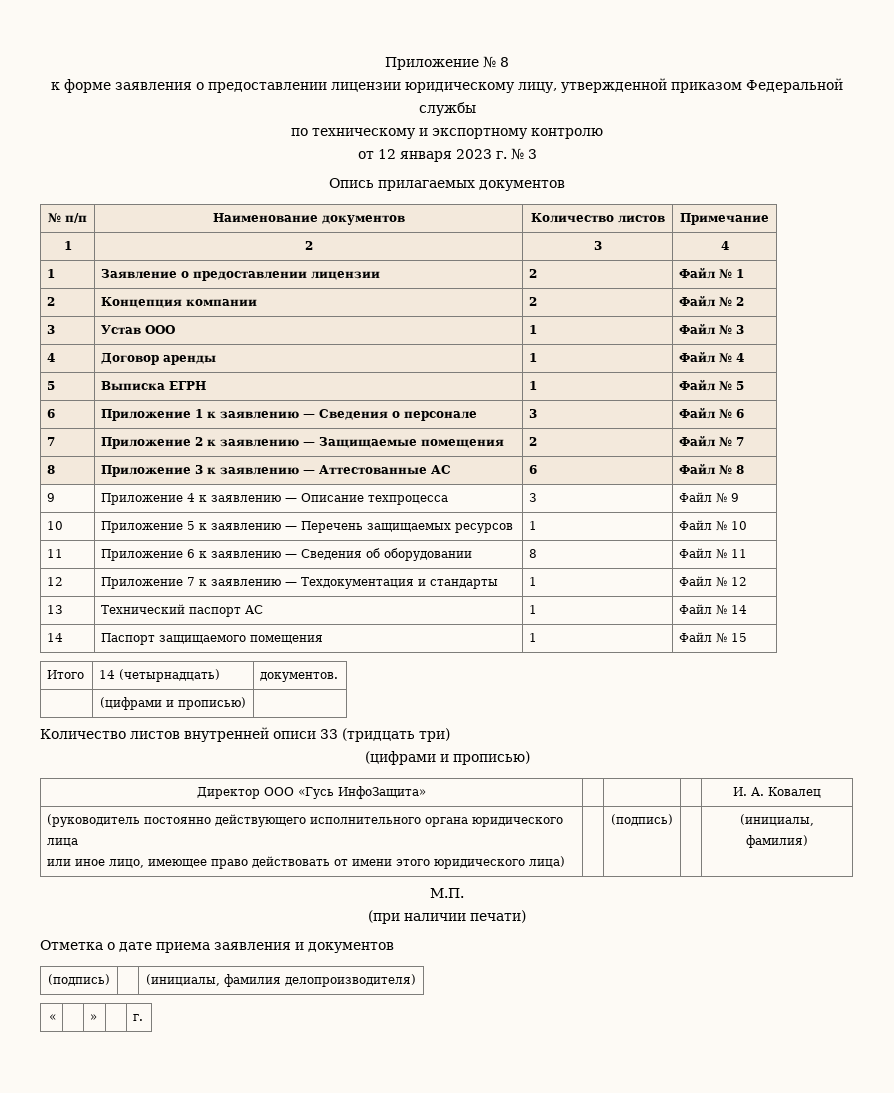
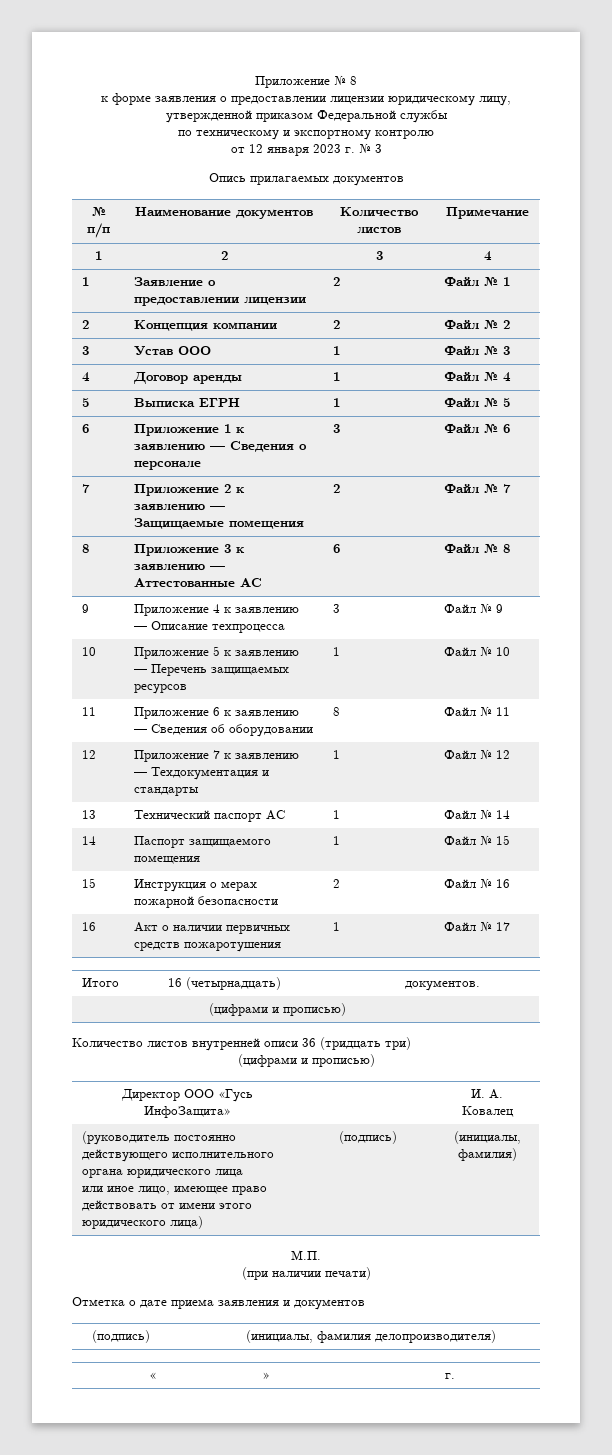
(748, 637) none -> [82,878,97,888] [134,879,258,892] [134,896,279,908] [333,879,341,888] [444,878,511,888] [82,922,97,931] [134,922,291,934] [134,942,282,952] [333,922,341,931] [444,921,511,931] // 15 | Инструкция о мерах пожарной безопасности | 2 | Файл № 16 // 16 | Акт о наличии первичных средств пожаротушения | 1 | Файл № 17
[99,670,116,679] 14 -> [168,978,183,987] 16
[320,729,338,739] 33 -> [302,1038,316,1047] 36

